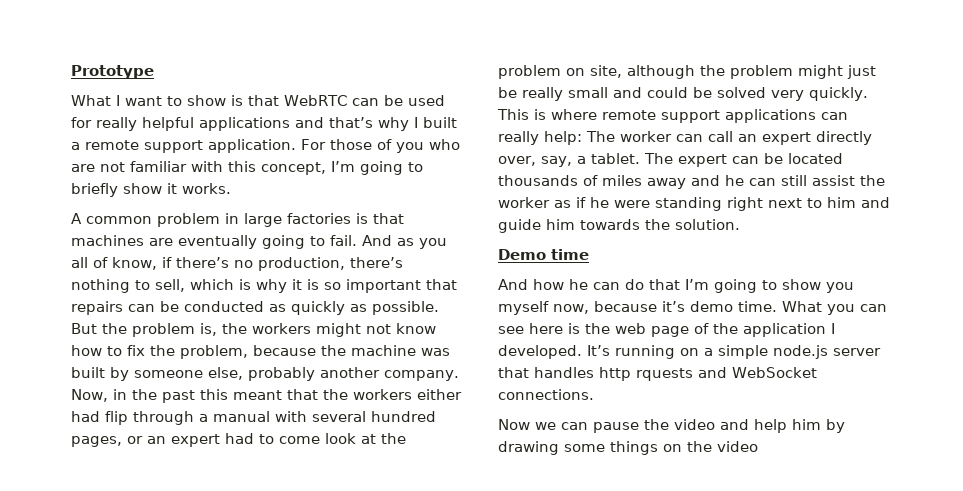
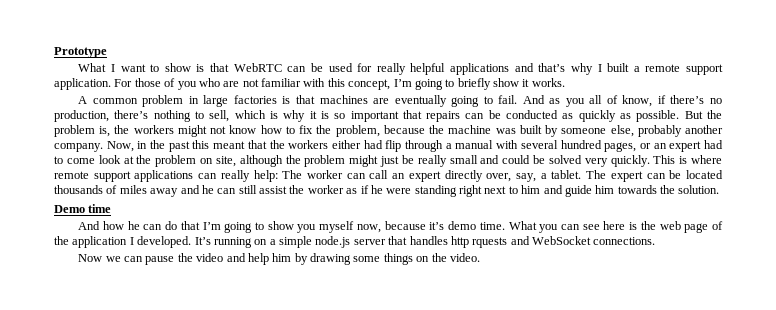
[717,441,758,452] video -> [449,253,480,262] video.

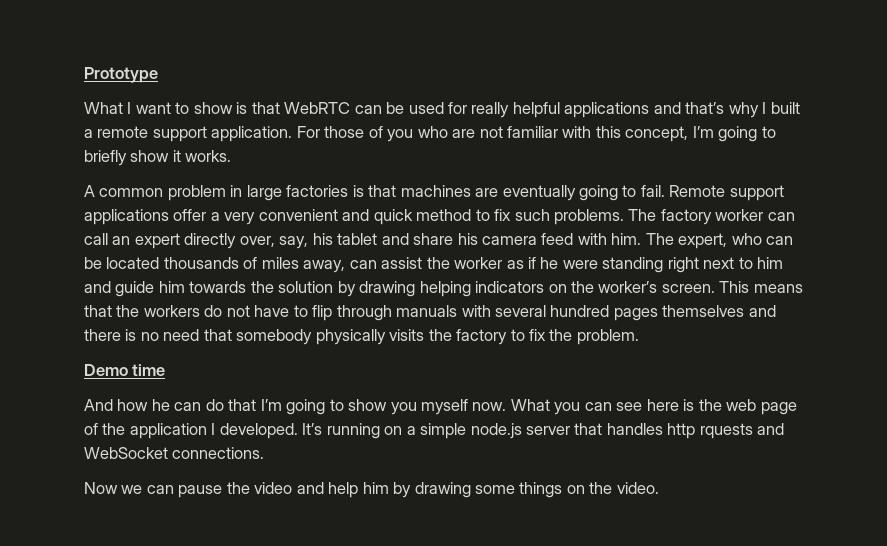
[522,95,722,107] [54,110,723,122] [54,125,723,137] [54,140,723,152] [54,155,723,167] [54,170,303,182] And as you all of know, if there’s no production, there’s nothing to sell, which is why it is so important that repairs can be conducted as quickly as possible. But the problem is, the workers might not know how to fix the problem, because the machine was built by someone else, probably another company. Now, in the past this meant that the workers either had flip through a manual with several hundred pages, or an expert had to come look at the problem on site, although the problem might just be really small and could be solved very quickly. This is where remote support applications can really help: The -> [669,185,784,201] [84,209,712,225] Remote support applications offer a very convenient and quick method to fix such problems. The factory
[540,170,643,182] a tablet. The expert -> [312,233,762,249] his tablet and share his camera feed with him. The expert, who
[150,185,257,197] away and he can still -> [303,260,377,273] away, can
[678,185,720,194] solution. -> [278,281,803,297] [84,305,776,321] [84,329,639,345] solution by drawing helping indicators on the worker’s screen. This means that the workers do not have to flip through manuals with several hundred pages themselves and there is no need that somebody physically visits the factory to fix the problem.
[356,221,505,233] now, because it’s demo time. -> [472,402,507,411] now.

